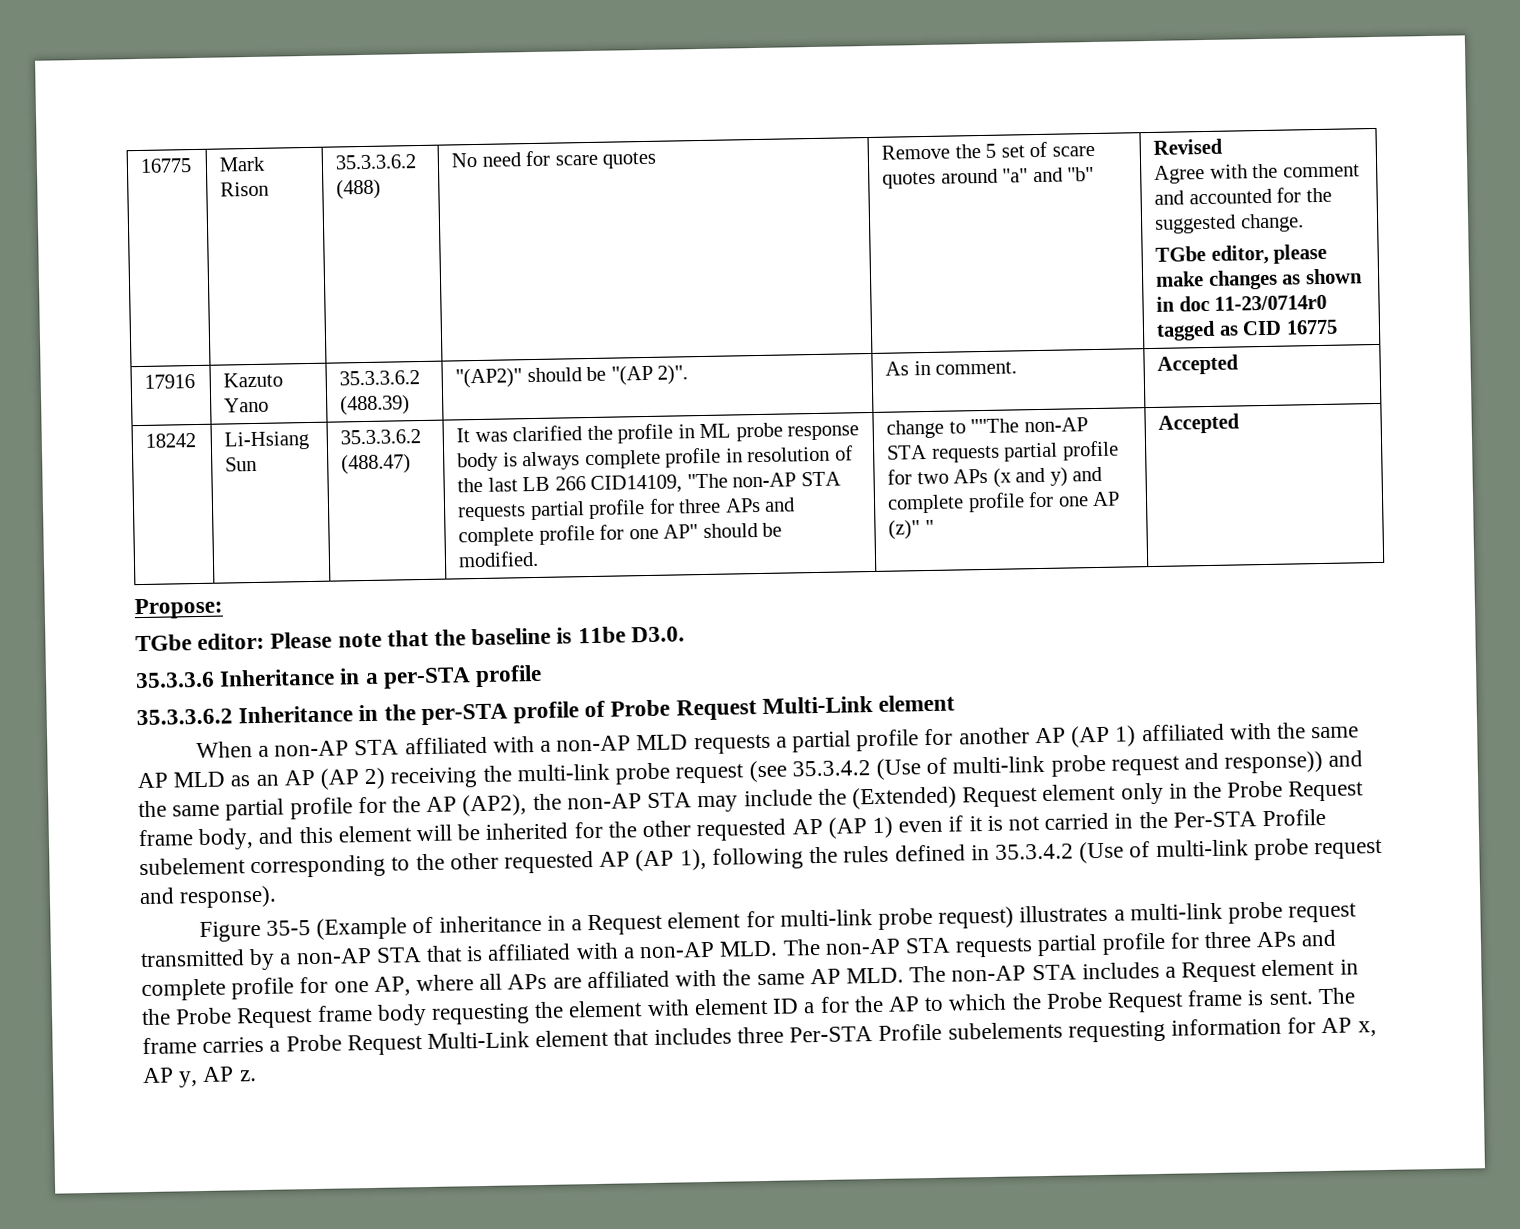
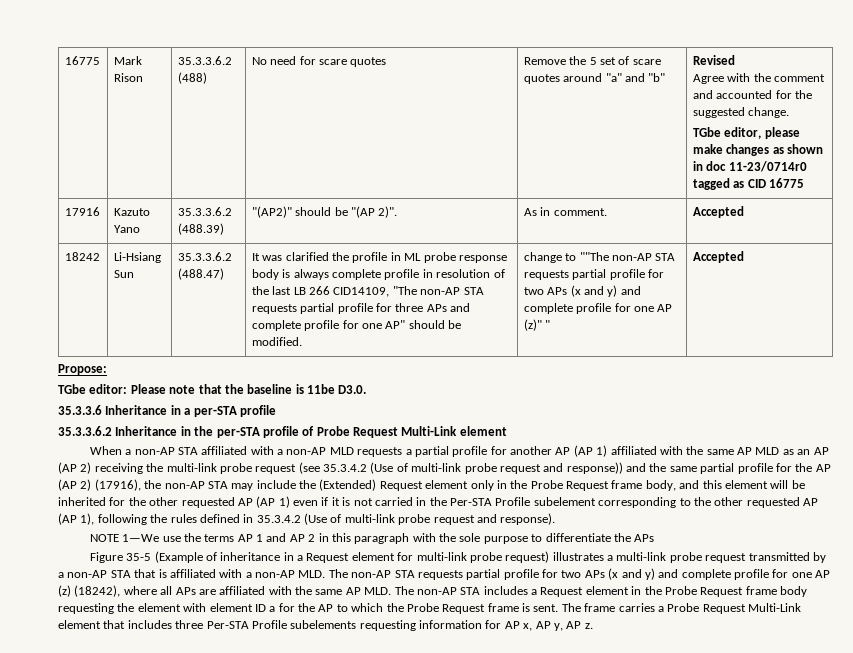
[462,794,528,817] (AP2), -> [58,479,141,491] (AP 2) (17916),
(278, 897) none -> [89,533,655,544] // NOTE 1—We use the terms AP 1 and AP 2 in this paragraph with the sole purpose to differentiate the APs
[1203,929,1337,949] [141,976,411,1002] three APs and complete profile for one AP, -> [561,568,831,580] [58,585,121,597] two APs (x and y) and complete profile for one AP (z) (18242),

